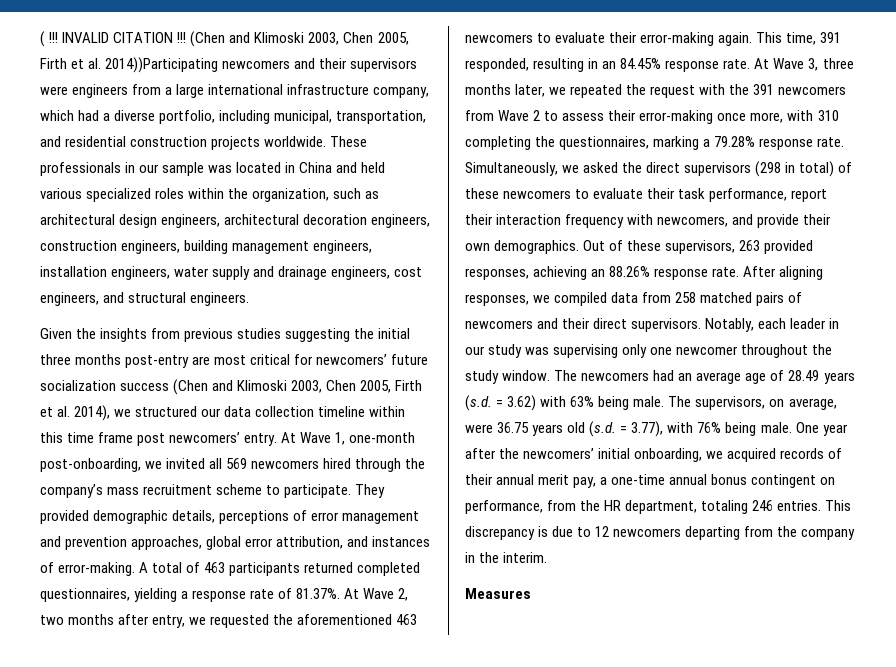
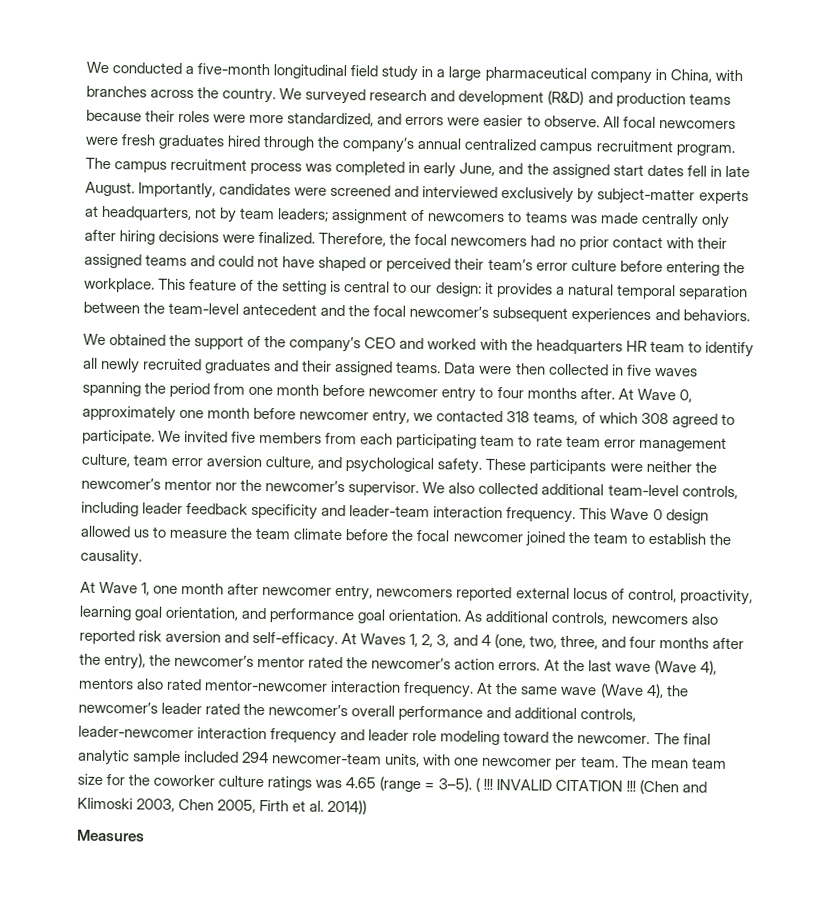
(40, 39) none -> [86,61,743,84] [86,85,731,108] [86,109,736,129] [85,134,735,156] [85,157,750,179] [85,181,749,205] [84,205,730,229] [84,229,727,251] [84,253,745,276] [84,277,748,301] [83,301,750,323] [83,333,754,358] [83,357,698,377] [82,381,692,403] [82,405,735,428] [82,429,727,452] [81,453,717,475] [81,477,738,500] [81,501,709,524] [80,525,731,547] [80,549,142,566] [80,581,753,606] [79,605,718,626] [79,629,744,650] [79,653,717,675] [78,677,689,699] [78,701,637,722] [78,725,711,746] [77,749,727,771] [77,773,472,793] We conducted a five-month longitudinal field study in a large pharmaceutical company in China, with branches across the country. We surveyed research and development (R&D) and production teams because their roles were more standardized, and errors were easier to observe. All focal newcomers were fresh graduates hired through the company’s annual centralized campus recruitment program. The campus recruitment process was completed in early June, and the assigned start dates fell in late August. Importantly, candidates were screened and interviewed exclusively by subject-matter experts at headquarters, not by team leaders; assignment of newcomers to teams was made centrally only after hiring decisions were finalized. Therefore, the focal newcomers had no prior contact with their assigned teams and could not have shaped or perceived their team’s error culture before entering the workplace. This feature of the setting is central to our design: it provides a natural temporal separation between the team-level antecedent and the focal newcomer’s subsequent experiences and behaviors. // We obtained the support of the company’s CEO and worked with the headquarters HR team to identify all newly recruited graduates and their assigned teams. Data were then collected in five waves spanning the period from one month before newcomer entry to four months after. At Wave 0, approximately one month before newcomer entry, we contacted 318 teams, of which 308 agreed to participate. We invited five members from each participating team to rate team error management culture, team error aversion culture, and psychological safety. These participants were neither the newcomer’s mentor nor the newcomer’s supervisor. We also collected additional team-level controls, including leader feedback specificity and leader-team interaction frequency. This Wave 0 design allowed us to measure the team climate before the focal newcomer joined the team to establish the causality. // At Wave 1, one month after newcomer entry, newcomers reported external locus of control, proactivity, learning goal orientation, and performance goal orientation. As additional controls, newcomers also reported risk aversion and self-efficacy. At Waves 1, 2, 3, and 4 (one, two, three, and four months after the entry), the newcomer’s mentor rated the newcomer’s action errors. At the last wave (Wave 4), mentors also rated mentor-newcomer interaction frequency. At the same wave (Wave 4), the newcomer’s leader rated the newcomer’s overall performance and additional controls, leader-newcomer interaction frequency and leader role modeling toward the newcomer. The final analytic sample included 294 newcomer-team units, with one newcomer per team. The mean team size for the coworker culture ratings was 4.65 (range = 3–5).
[105,57,418,73] [40,84,430,98] [40,110,427,124] [40,136,368,150] [40,162,386,176] [40,188,380,202] [40,214,431,228] [40,240,373,254] [40,266,423,280] [40,292,250,306] [40,328,411,342] [40,354,429,368] [40,379,423,395] [40,405,406,421] [40,432,416,446] [40,458,426,472] [40,484,386,498] [40,510,420,524] [40,536,431,550] [40,562,421,576] [40,588,409,602] [40,614,418,628] [465,32,842,46] [465,58,854,72] [465,84,847,98] [465,110,839,124] [465,136,845,150] [465,161,853,177] [465,188,828,202] [465,214,832,228] [465,240,814,254] [465,266,824,280] [465,292,803,306] [465,318,840,332] [465,344,833,358] [465,370,855,384] [465,395,837,411] [465,421,848,437] [465,448,843,462] [465,474,836,488] [465,500,852,514] [465,526,856,540] [465,552,548,563] 2014))Participating newcomers and their supervisors were engineers from a large international infrastructure company, which had a diverse portfolio, including municipal, transportation, and residential construction projects worldwide. These professionals in our sample was located in China and held various specialized roles within the organization, such as architectural design engineers, architectural decoration engineers, construction engineers, building management engineers, installation engineers, water supply and drainage engineers, cost engineers, and structural engineers. // Given the insights from previous studies suggesting the initial three months post-entry are most critical for newcomers’ future socialization success (Chen and Klimoski 2003, Chen 2005, Firth et al. 2014), we structured our data collection timeline within this time frame post newcomers’ entry. At Wave 1, one-month post-onboarding, we invited all 569 newcomers hired through the company’s mass recruitment scheme to participate. They provided demographic details, perceptions of error management and prevention approaches, global error attribution, and instances of error-making. A total of 463 participants returned completed questionnaires, yielding a response rate of 81.37%. At Wave 2, two months after entry, we requested the aforementioned 463 newcomers to evaluate their error-making again. This time, 391 responded, resulting in an 84.45% response rate. At Wave 3, three months later, we repeated the request with the 391 newcomers from Wave 2 to assess their error-making once more, with 310 completing the questionnaires, marking a 79.28% response rate. Simultaneously, we asked the direct supervisors (298 in total) of these newcomers to evaluate their task performance, report their interaction frequency with newcomers, and provide their own demographics. Out of these supervisors, 263 provided responses, achieving an 88.26% response rate. After aligning responses, we compiled data from 258 matched pairs of newcomers and their direct supervisors. Notably, each leader in our study was supervising only one newcomer throughout the study window. The newcomers had an average age of 28.49 years (s.d. = 3.62) with 63% being male. The supervisors, on average, were 36.75 years old (s.d. = 3.77), with 76% being male. One year after the newcomers’ initial onboarding, we acquired records of their annual merit pay, a one-time annual bonus contingent on performance, from the HR department, totaling 246 entries. This discrepancy is due to 12 newcomers departing from the company in the interim. -> [327,799,368,815] 2014))

